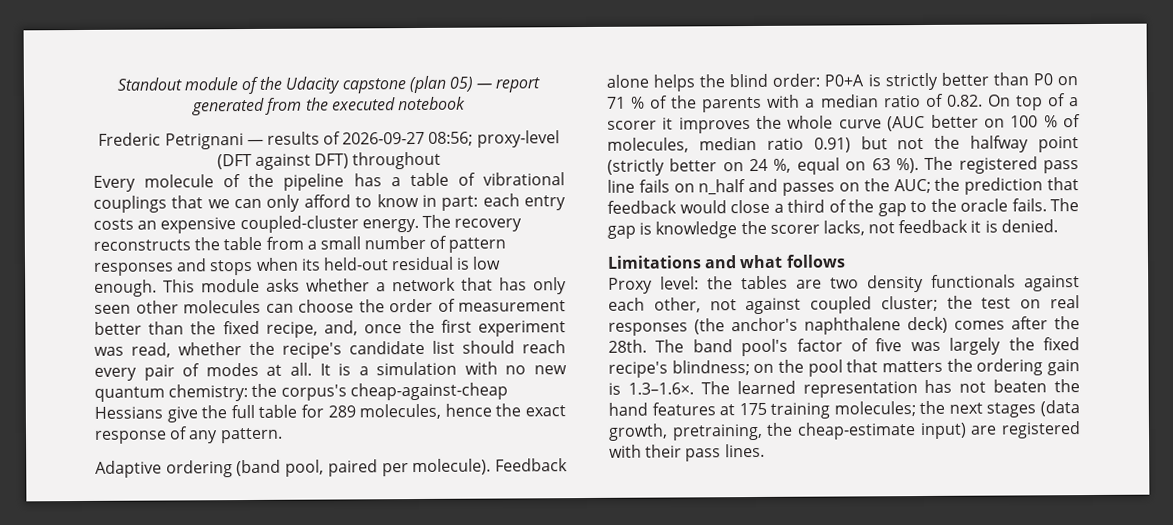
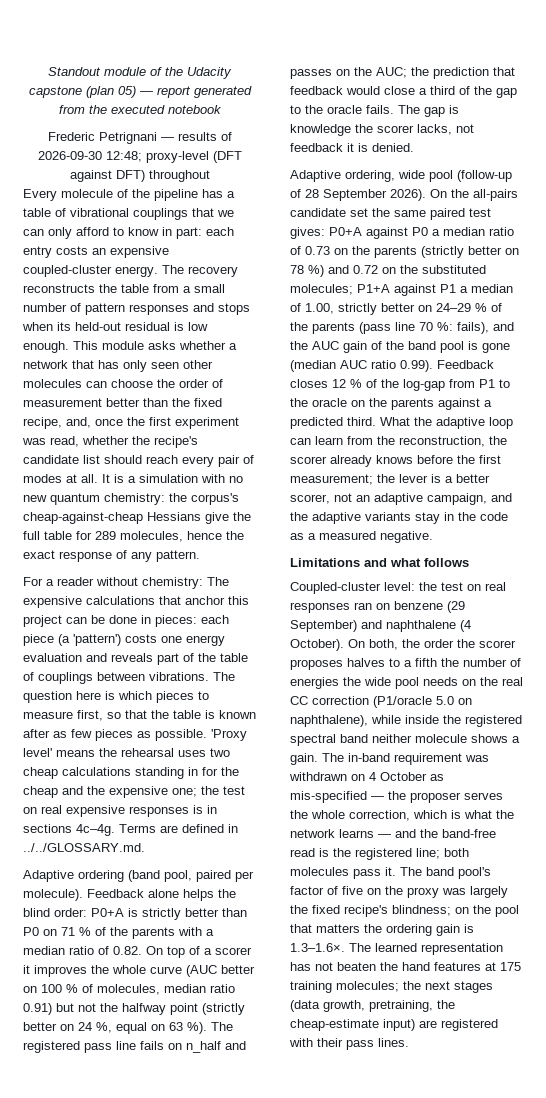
[342,131,474,146] 2026-09-27 08:56; -> [37,151,142,162] 2026-09-30 12:48;
(283, 435) none -> [23,577,229,589] [23,596,249,608] [23,615,229,627] [23,634,225,646] [23,653,248,665] [23,672,235,684] [23,691,209,703] [23,710,256,721] [23,729,247,741] [23,748,230,757] [23,767,239,779] [23,786,245,798] [23,805,217,817] [23,824,238,836] [23,843,145,852] // For a reader without chemistry: The expensive calculations that anchor this project can be done in pieces: each piece (a 'pattern') costs one energy evaluation and reveals part of the table of couplings between vibrations. The question here is which pieces to measure first, so that the table is known after as few pieces as possible. 'Proxy level' means the rehearsal uses two cheap calculations standing in for the cheap and the expensive one; the test on real expensive responses is in sections 4c–4g. Terms are defined in ../../GLOSSARY.md.
(1058, 226) none -> [290,170,512,182] [290,189,518,201] [290,208,491,220] [290,227,514,239] [290,246,519,258] [290,265,486,277] [290,284,513,296] [290,303,502,315] [290,322,514,334] [290,341,510,353] [290,360,494,372] [290,379,510,391] [290,398,492,410] [290,417,513,429] [290,436,507,447] [290,455,501,467] [290,474,490,485] [290,493,512,505] [290,512,508,524] [290,531,433,543] // Adaptive ordering, wide pool (follow-up of 28 September 2026). On the all-pairs candidate set the same paired test gives: P0+A against P0 a median ratio of 0.73 on the parents (strictly better on 78 %) and 0.72 on the substituted molecules; P1+A against P1 a median of 1.00, strictly better on 24–29 % of the parents (pass line 70 %: fails), and the AUC gain of the band pool is gone (median AUC ratio 0.99). Feedback closes 12 % of the log-gap from P1 to the oracle on the parents against a predicted third. What the adaptive loop can learn from the reconstruction, the scorer already knows before the first measurement; the lever is a better scorer, not an adaptive campaign, and the adaptive variants stay in the code as a measured negative.
[608,277,653,294] Proxy -> [290,582,381,594] Coupled-cluster
[741,274,1080,293] [608,295,1080,315] [608,316,1080,336] [608,339,647,353] tables are two density functionals against each other, not against coupled cluster; the test on real responses (the anchor's naphthalene deck) comes after the 28th. -> [441,582,506,591] [290,601,465,613] [290,620,471,632] [290,639,516,651] [290,658,521,670] [290,677,523,689] [290,696,472,708] [290,715,522,727] [290,734,520,746] [290,753,489,765] [289,772,444,781] [290,791,503,803] [290,810,514,821] [290,829,496,838] [290,848,469,860] [290,867,396,879] test on real responses ran on benzene (29 September) and naphthalene (4 October). On both, the order the scorer proposes halves to a fifth the number of energies the wide pool needs on the real CC correction (P1/oracle 5.0 on naphthalene), while inside the registered spectral band neither molecule shows a gain. The in-band requirement was withdrawn on 4 October as mis-specified — the proposer serves the whole correction, which is what the network learns — and the band-free read is the registered line; both molecules pass it.
(903, 345) none -> [367,886,439,898] on the proxy

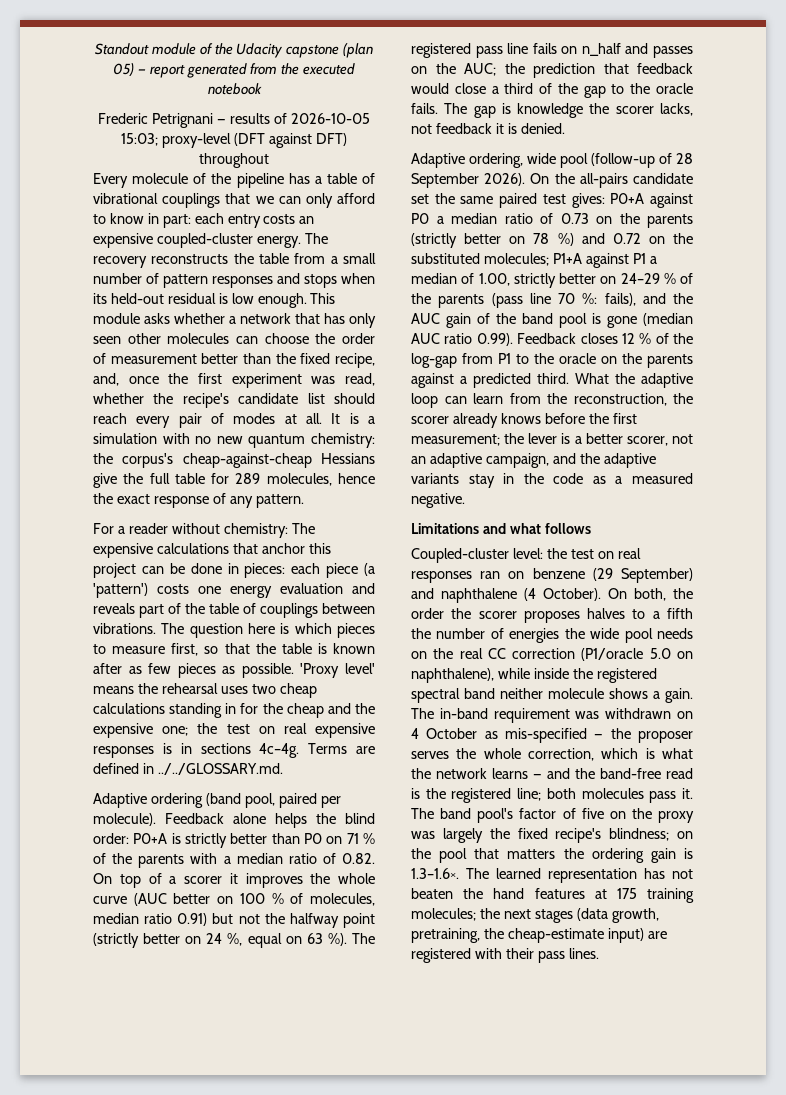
[37,151,142,162] 2026-09-30 12:48; -> [290,113,370,124] [121,133,159,146] 2026-10-05 15:03;

